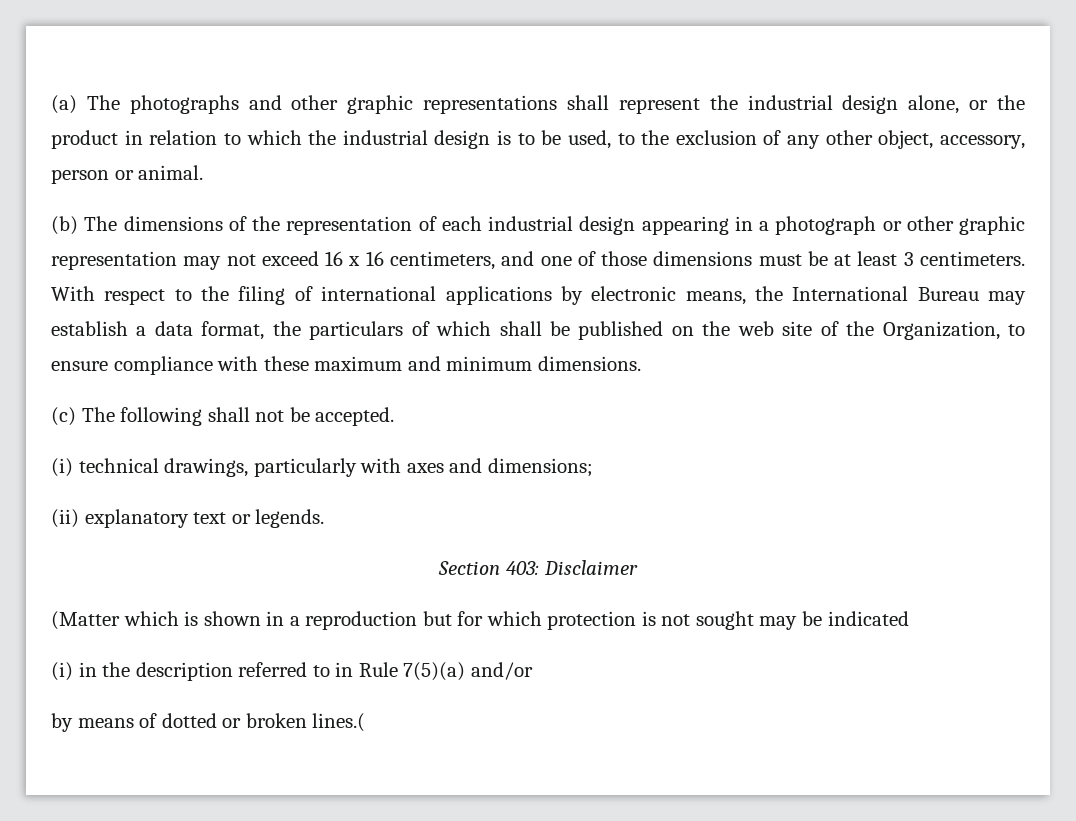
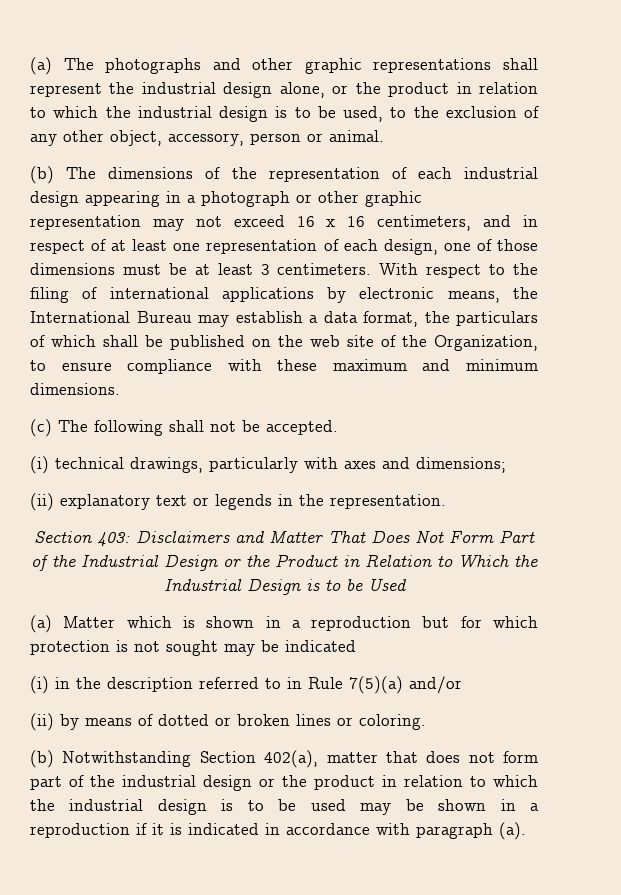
(535, 258) none -> [523,215,539,227] [30,239,438,255] in respect of at least one representation of each design,
[255,509,325,528] [438,560,638,575] [51,611,120,630] legends. // Section 403: Disclaimer // (Matter -> [215,494,446,510] [34,530,535,547] [31,554,538,571] [163,578,407,595] [30,615,116,633] legends in the representation. // Section 403: Disclaimers and Matter That Does Not Form Part of the Industrial Design or the Product in Relation to Which the Industrial Design is to be Used // (a) Matter
(533, 671) none -> [30,713,54,731] (ii)
[312,713,366,732] lines.( -> [296,714,426,730] [30,750,538,768] [30,775,538,791] [30,799,539,815] [30,822,526,840] lines or coloring. // (b) Notwithstanding Section 402(a), matter that does not form part of the industrial design or the product in relation to which the industrial design is to be used may be shown in a reproduction if it is indicated in accordance with paragraph (a).

